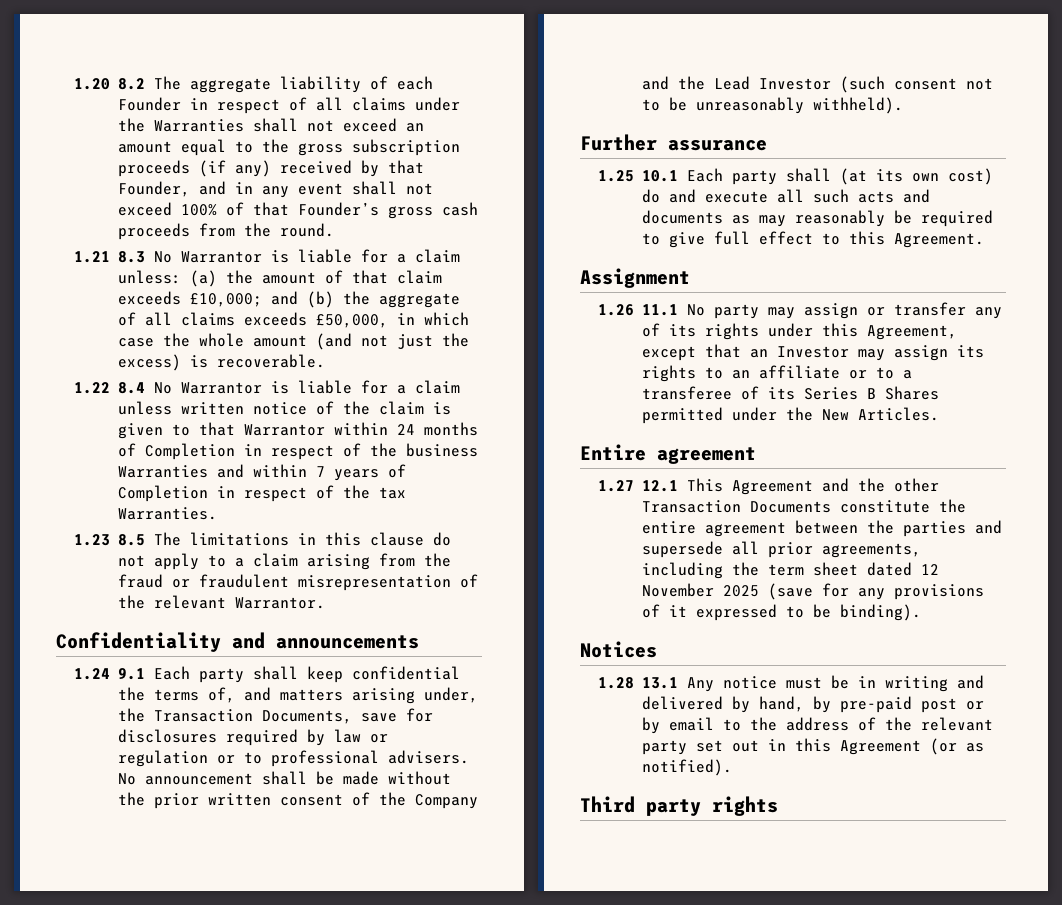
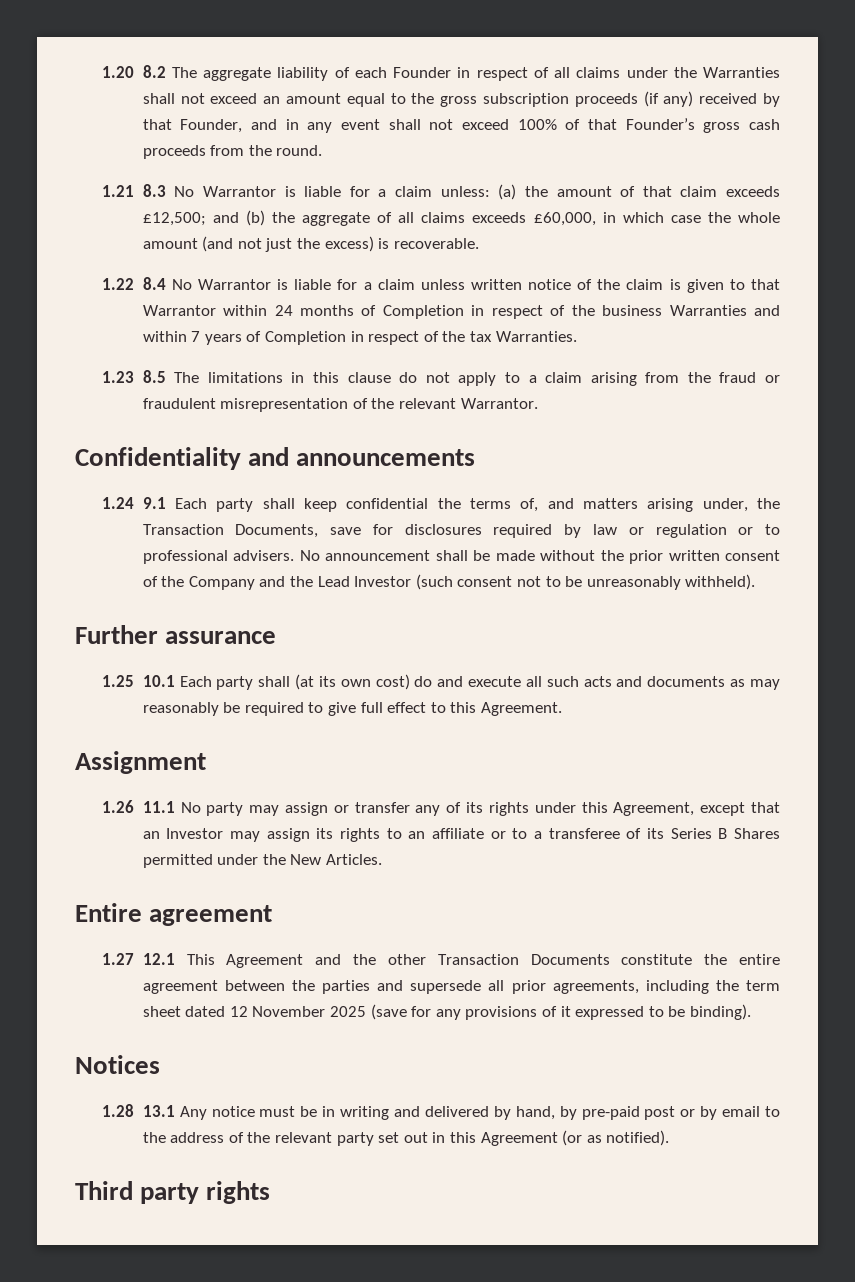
[189,293,262,307] £10,000; -> [142,212,206,226] £12,500;
[315,314,388,328] £50,000, -> [533,212,596,226] £60,000,

